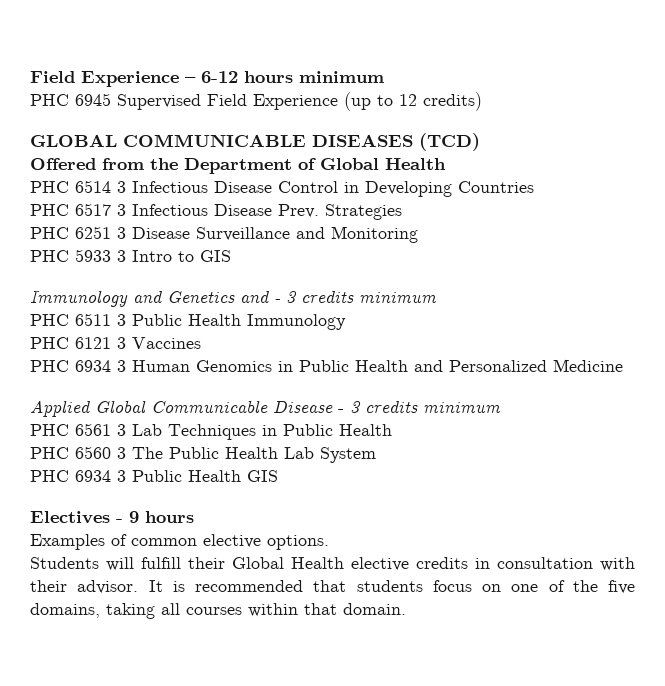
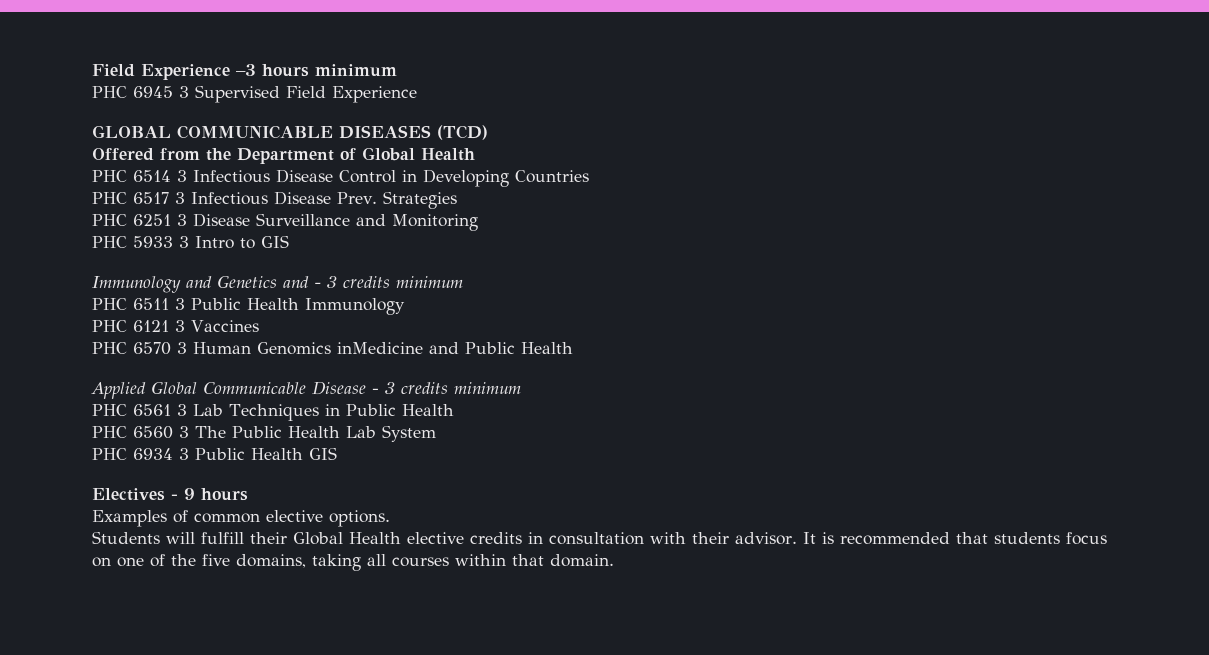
[30,71,238,87] Field Experience – 6-12 -> [92,64,256,80] Field Experience –3
(111, 99) none -> [179,86,189,98] 3
[344,92,482,111] (up to 12 credits) -> (417, 94) none
[75,360,111,372] 6934 -> [133,342,171,355] 6570
[278,359,623,372] in Public Health and Personalized Medicine -> [337,342,573,354] inMedicine and Public Health

